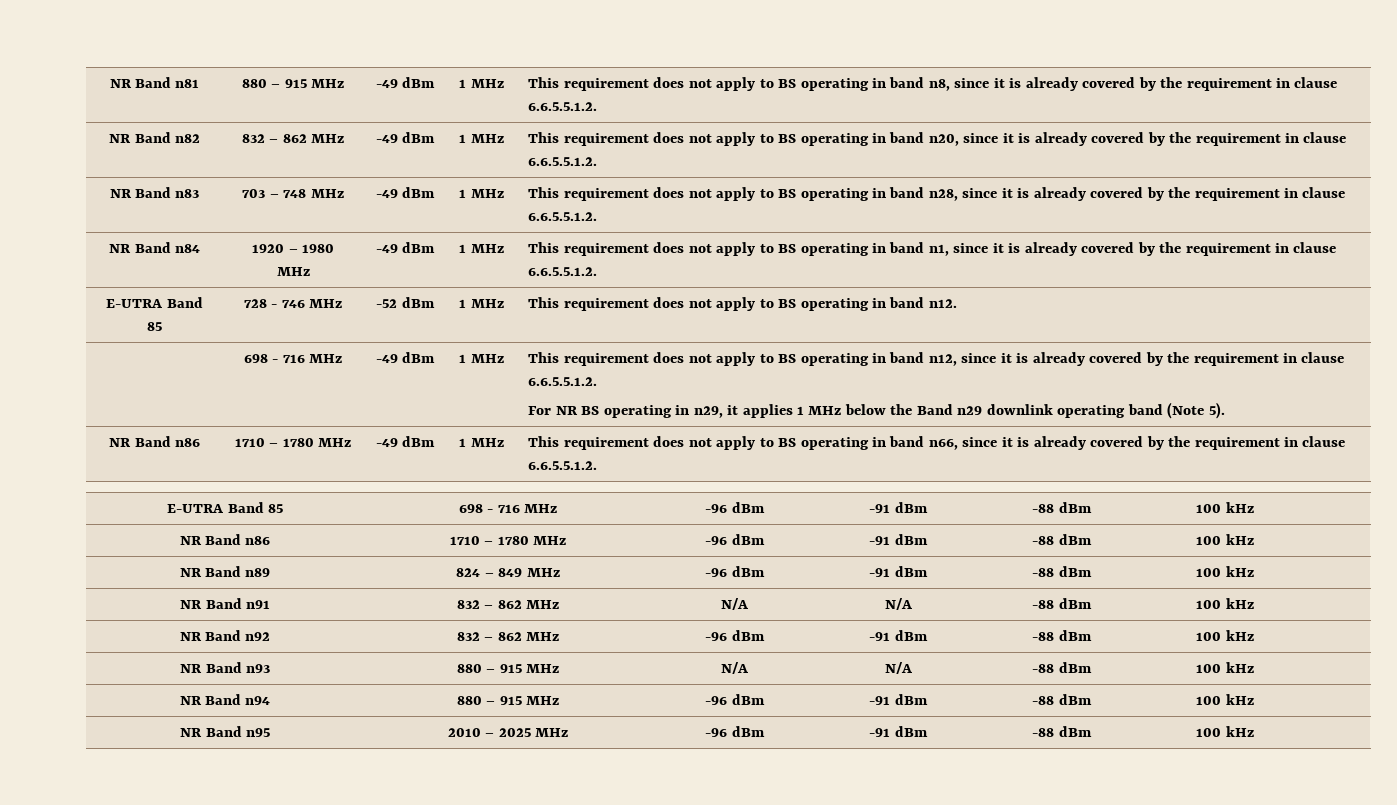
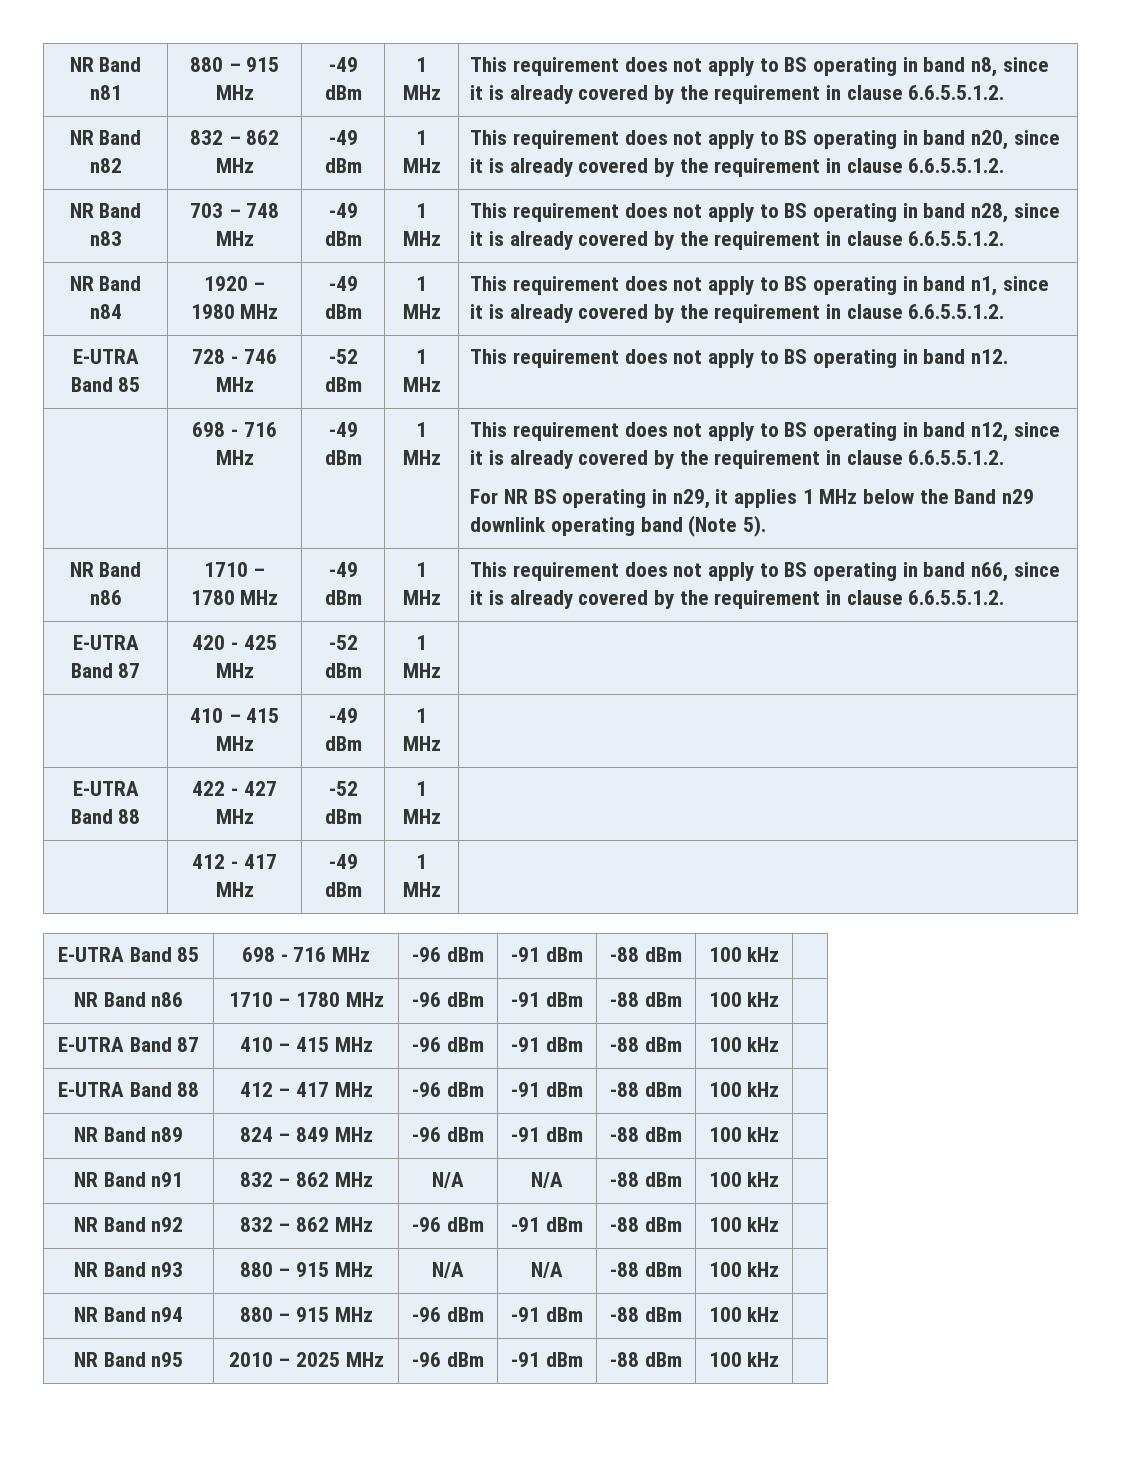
(598, 465) none -> [72,635,139,650] [70,663,141,678] [192,635,277,650] [215,663,254,678] [328,635,358,650] [324,663,362,678] [416,635,427,650] [402,663,441,678] [189,708,280,723] [215,736,254,751] [328,708,358,723] [324,736,362,751] [416,708,427,723] [402,736,441,751] [72,781,139,796] [70,809,141,824] [192,781,277,796] [215,809,254,824] [328,781,358,796] [324,809,362,824] [416,781,427,796] [402,809,441,824] [192,854,277,869] [215,882,254,897] [328,854,358,869] [324,882,362,897] [416,854,427,869] [402,882,441,897] // E-UTRA Band 87 | 420 - 425 MHz | -52 dBm | 1 MHz | // | 410 – 415 MHz | -49 dBm | 1 MHz | // E-UTRA Band 88 | 422 - 427 MHz | -52 dBm | 1 MHz | // | 412 - 417 MHz | -49 dBm | 1 MHz |
(1254, 539) none -> [57,1037,200,1052] [239,1037,373,1052] [412,1037,484,1052] [511,1037,583,1052] [610,1037,682,1052] [708,1037,780,1052] [57,1082,200,1097] [239,1082,373,1097] [412,1082,484,1097] [511,1082,583,1097] [610,1082,682,1097] [708,1082,780,1097] // E-UTRA Band 87 | 410 – 415 MHz | -96 dBm | -91 dBm | -88 dBm | 100 kHz | // E-UTRA Band 88 | 412 – 417 MHz | -96 dBm | -91 dBm | -88 dBm | 100 kHz |

